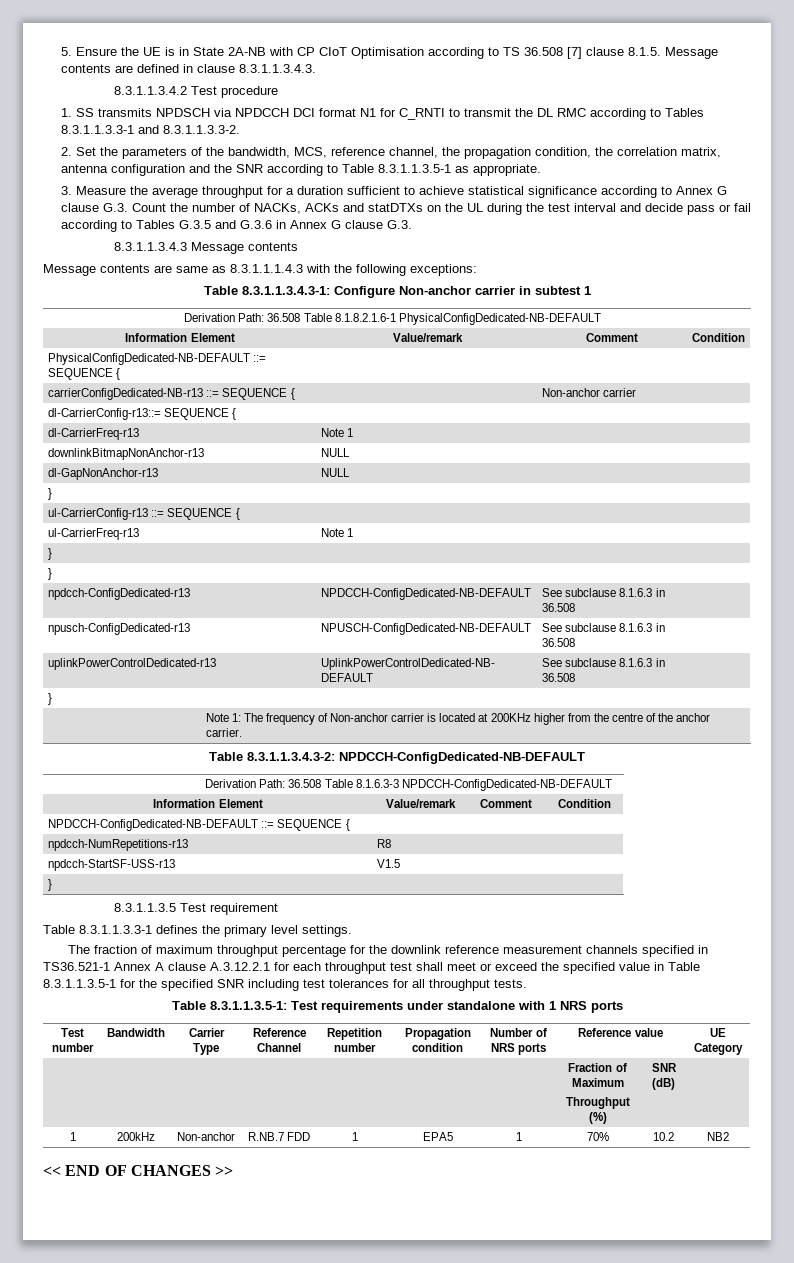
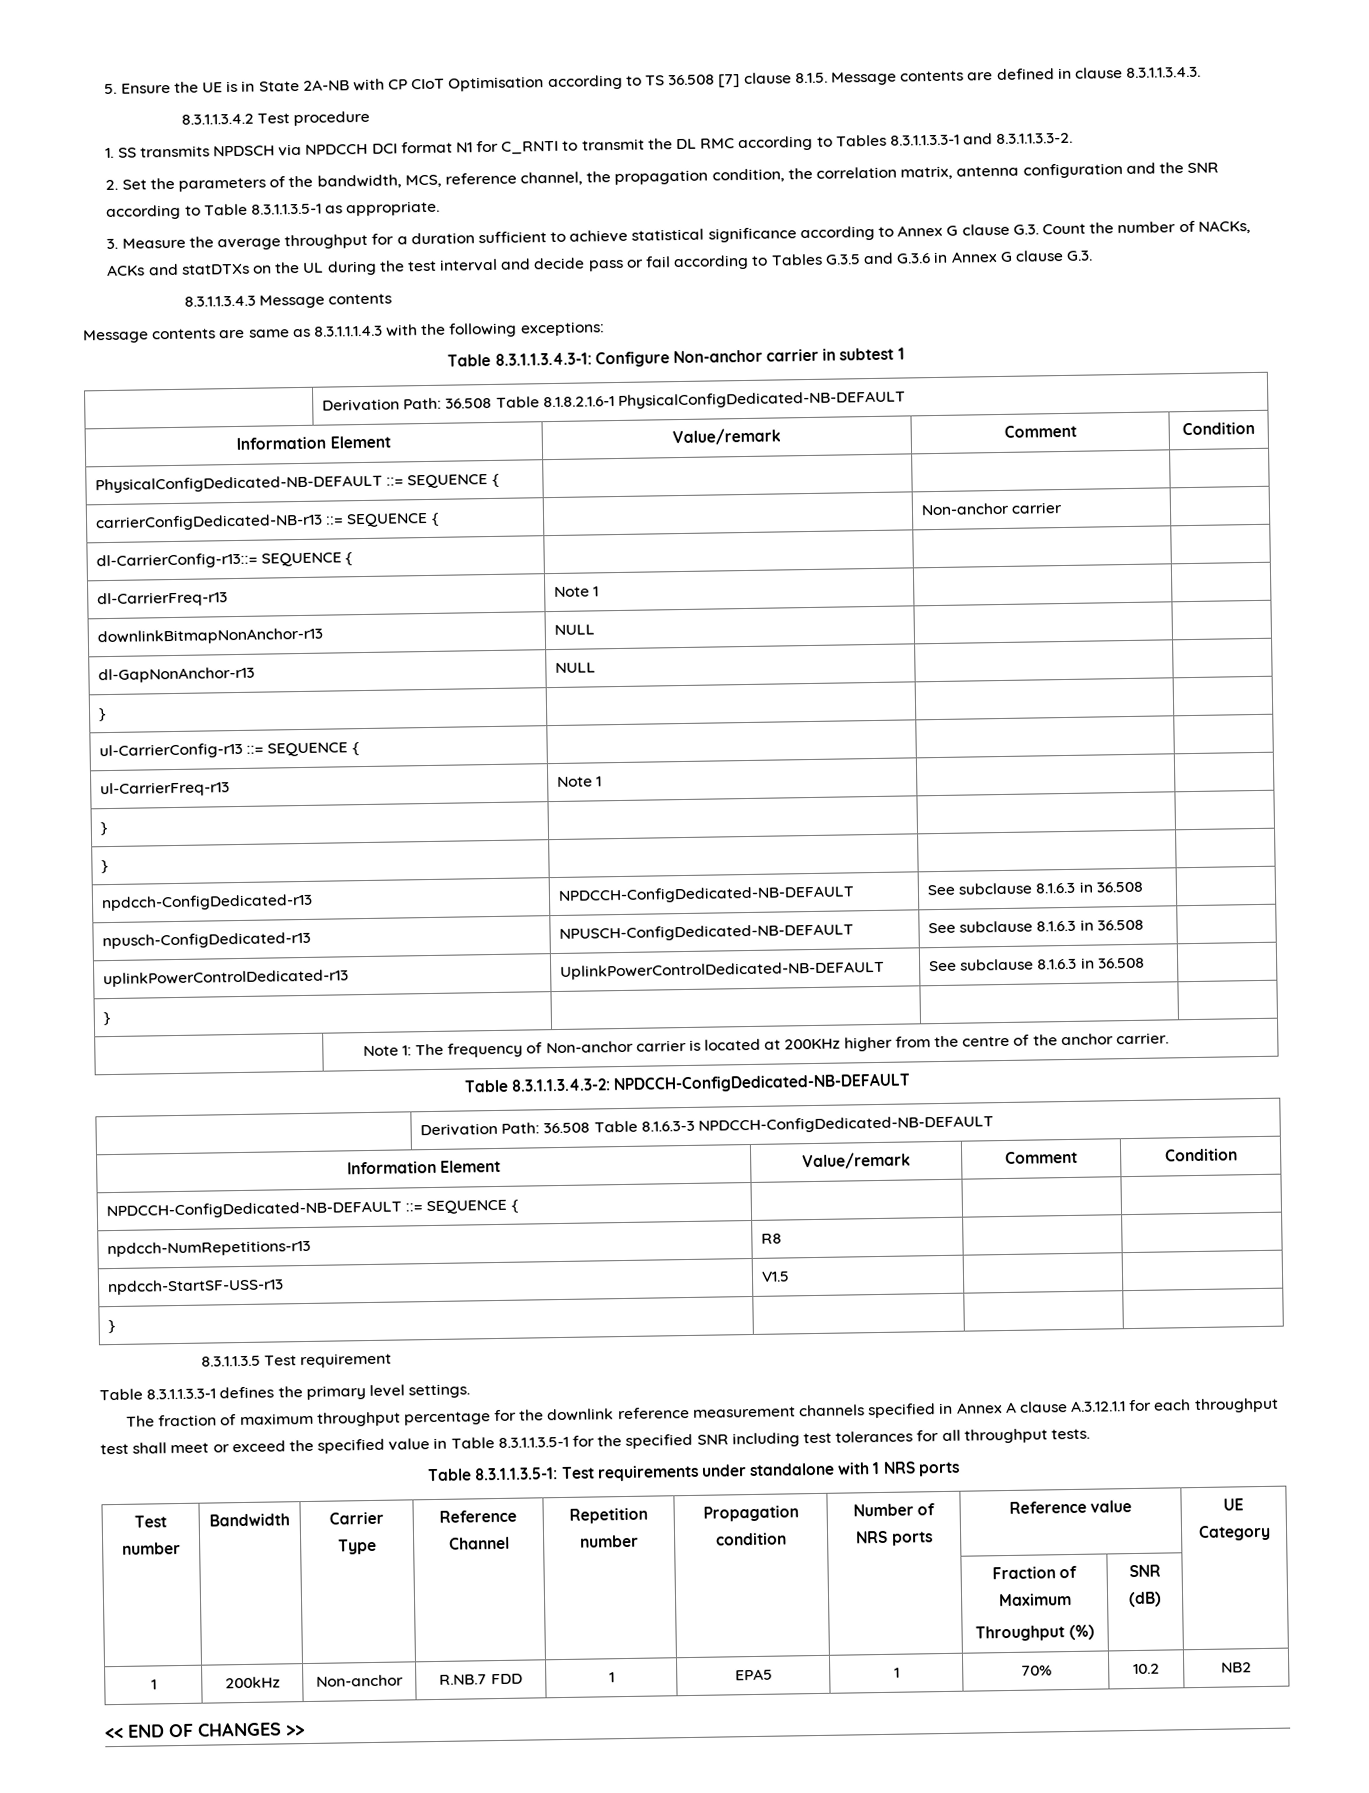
[43,962,110,971] TS36.521-1 -> (954, 1408) none
[210,962,270,971] A.3.12.2.1 -> [1070,1400,1127,1412] A.3.12.1.1

